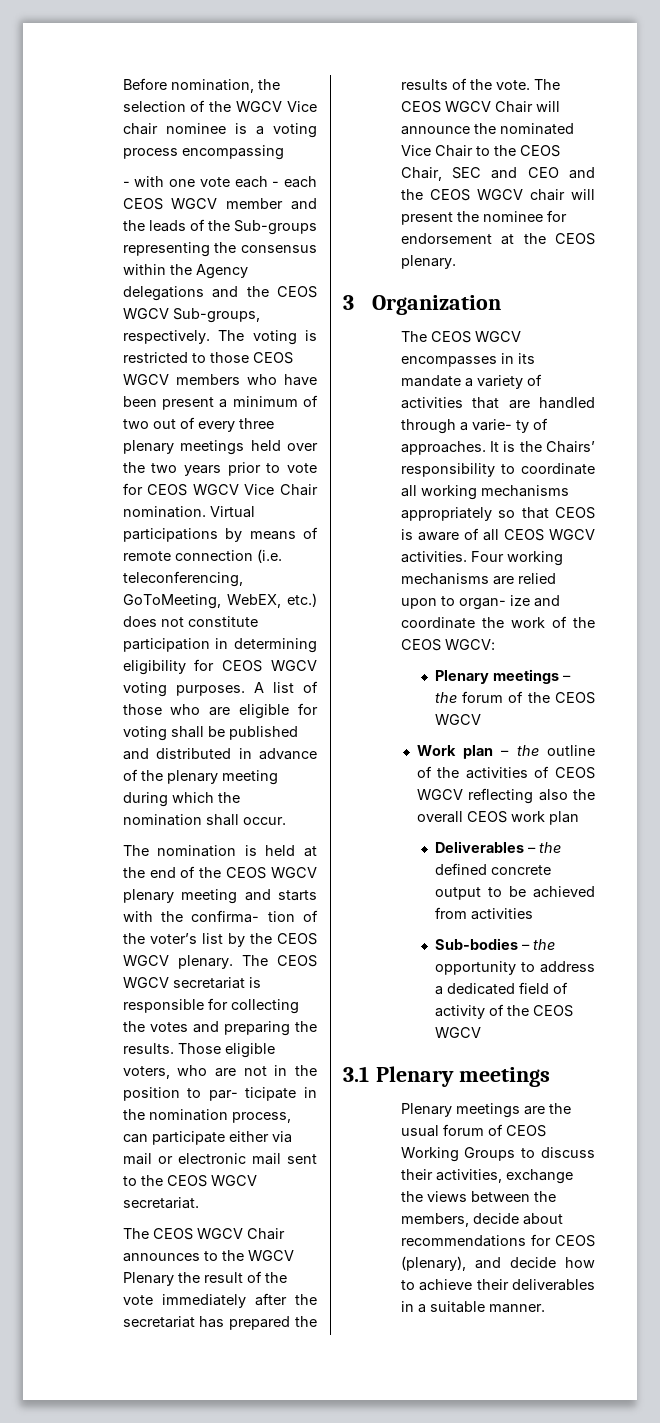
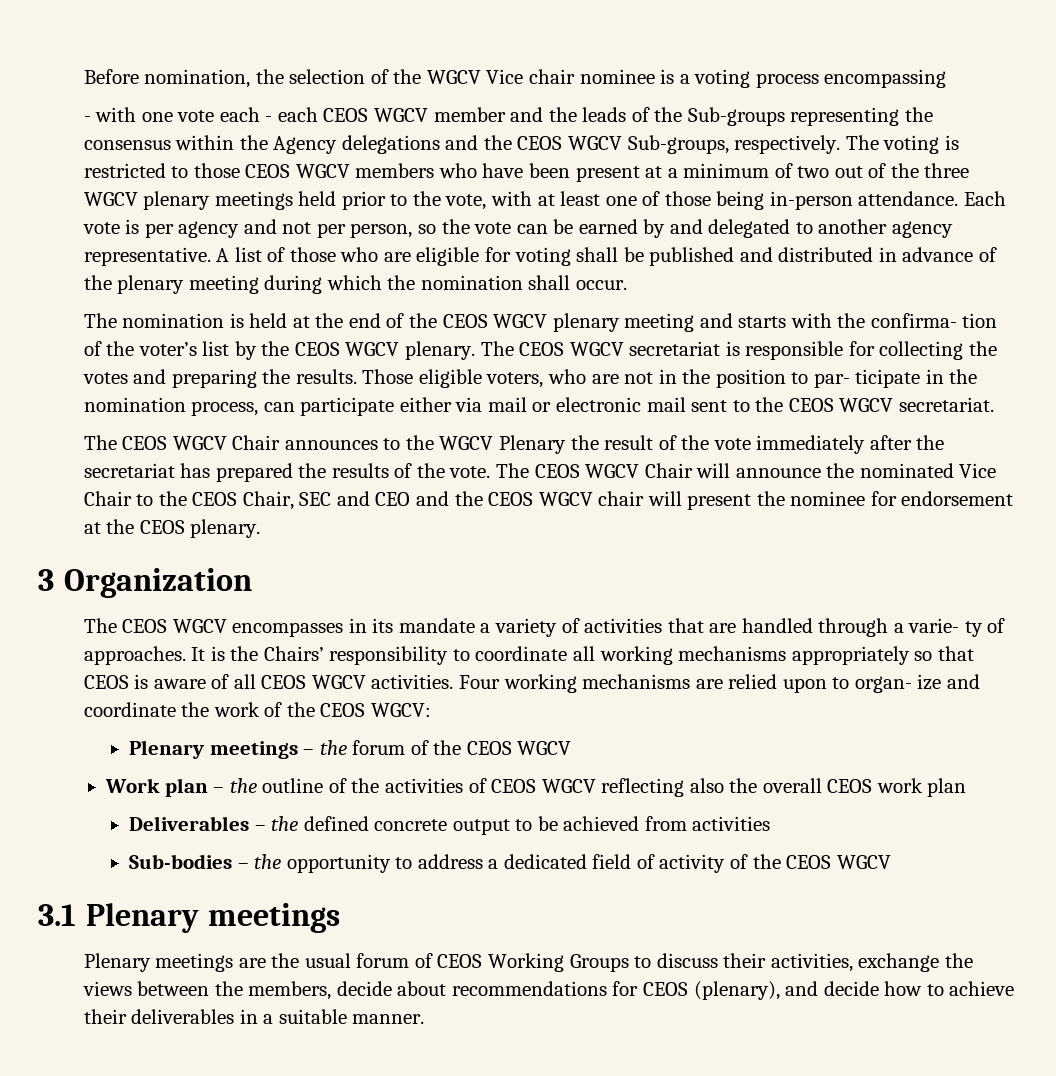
(214, 403) none -> [645,166,663,178] at
[197,418,274,432] [122,440,318,455] [122,462,317,476] [122,483,318,496] [122,506,255,518] [122,527,318,542] [122,549,282,563] [122,571,243,587] [122,593,317,609] [122,616,258,627] [122,638,317,653] [122,659,317,675] [122,682,245,697] every three plenary meetings held over the two years prior to vote for CEOS WGCV Vice Chair nomination. Virtual participations by means of remote connection (i.e. teleconferencing, GoToMeeting, WebEX, etc.) does not constitute participation in determining eligibility for CEOS WGCV voting purposes. -> [890,163,970,178] [83,191,1006,210] [82,219,953,238] [83,247,211,266] the three WGCV plenary meetings held prior to the vote, with at least one of those being in-person attendance. Each vote is per agency and not per person, so the vote can be earned by and delegated to another agency representative.

